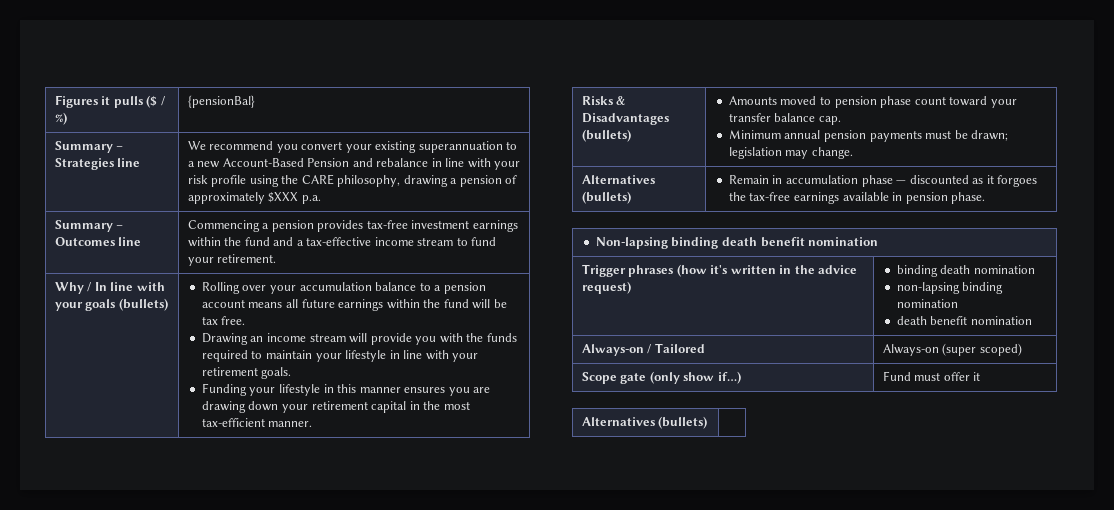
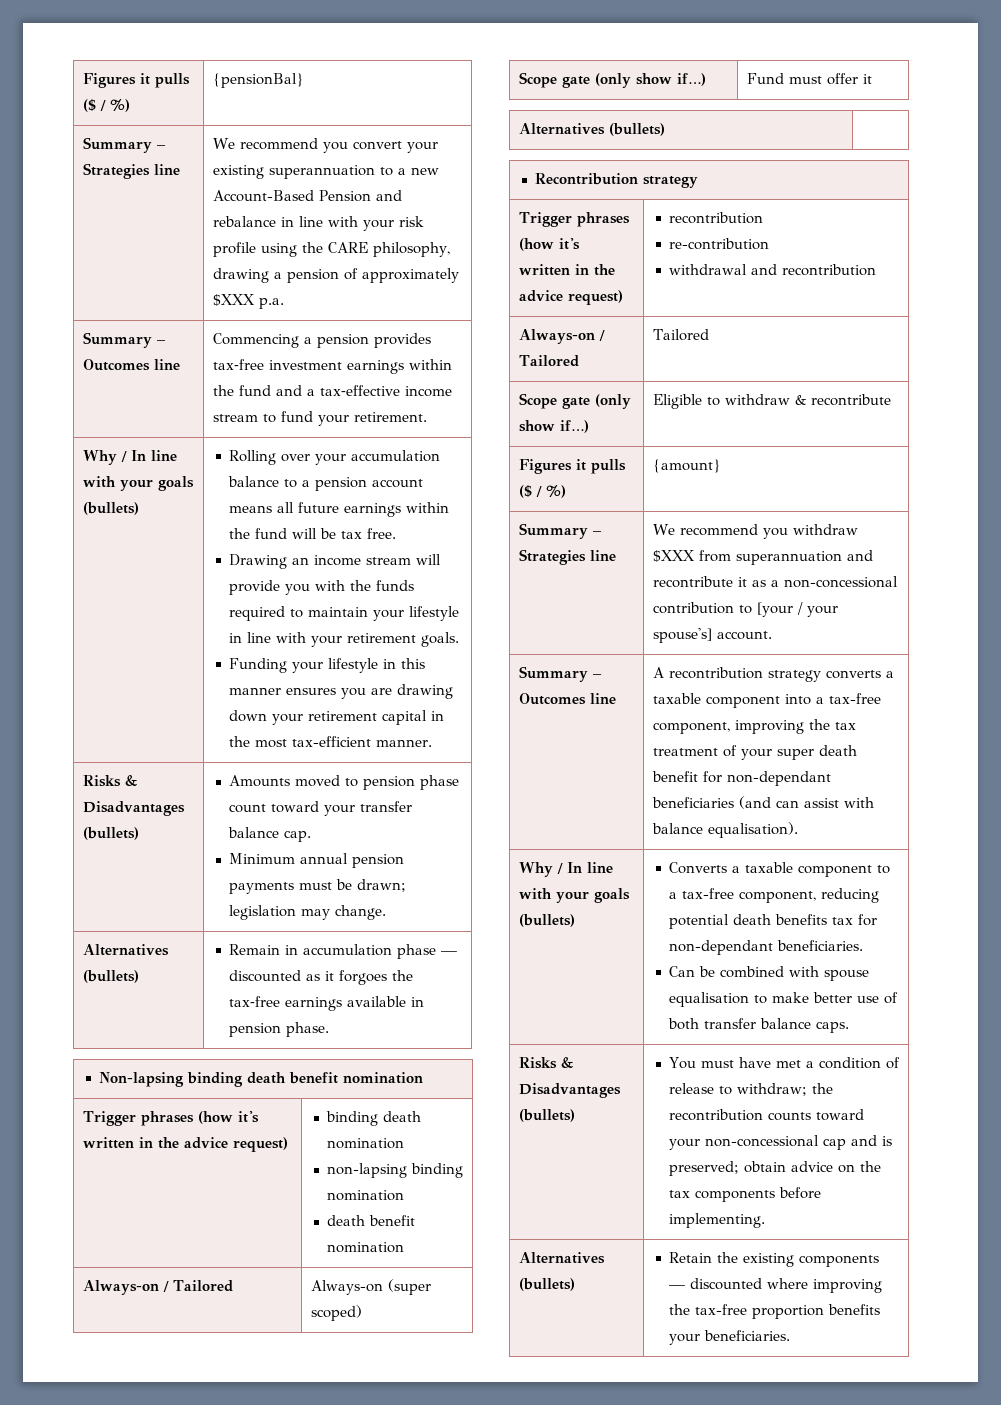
(708, 422) none -> [535,173,699,188] [518,212,630,227] [518,238,580,251] [518,264,615,276] [518,290,623,305] [669,212,764,224] [669,238,770,250] [669,264,877,276] [518,329,605,344] [518,355,579,367] [652,329,709,341] [518,393,631,409] [518,420,589,433] [652,394,891,409] [518,459,626,474] [518,485,566,498] [652,459,721,473] [518,523,602,539] [518,549,616,565] [652,524,858,539] [652,550,873,565] [652,576,898,588] [652,602,838,617] [652,628,772,643] [518,666,602,682] [518,693,616,705] [652,667,894,682] [652,693,881,708] [652,719,856,734] [652,745,857,760] [651,771,831,786] [651,796,874,809] [651,822,798,838] [518,862,613,877] [518,888,630,903] [518,914,575,927] [669,862,891,877] [669,888,880,903] [669,914,878,929] [669,940,864,955] [669,966,870,981] [669,992,899,1007] [668,1018,850,1033] [518,1057,574,1069] [518,1083,621,1098] [518,1109,575,1122] [669,1057,901,1069] [669,1083,834,1096] [669,1109,865,1121] [669,1135,893,1150] [669,1161,882,1176] [669,1187,822,1202] [669,1213,766,1228] [518,1252,605,1264] [518,1278,575,1291] [669,1252,880,1267] [669,1278,883,1293] [669,1304,881,1319] [669,1330,791,1345] // Recontribution strategy // Trigger phrases (how it's written in the advice request) | recontribution // re-contribution // withdrawal and recontribution // Always-on / Tailored | Tailored // Scope gate (only show if…) | Eligible to withdraw & recontribute // Figures it pulls ($ / %) | {amount} // Summary – Strategies line | We recommend you withdraw $XXX from superannuation and recontribute it as a non-concessional contribution to [your / your spouse's] account. // Summary – Outcomes line | A recontribution strategy converts a taxable component into a tax-free component, improving the tax treatment of your super death benefit for non-dependant beneficiaries (and can assist with balance equalisation). // Why / In line with your goals (bullets) | Converts a taxable component to a tax-free component, reducing potential death benefits tax for non-dependant beneficiaries. // Can be combined with spouse equalisation to make better use of both transfer balance caps. // Risks & Disadvantages (bullets) | You must have met a condition of release to withdraw; the recontribution counts toward your non-concessional cap and is preserved; obtain advice on the tax components before implementing. // Alternatives (bullets) | Retain the existing components — discounted where improving the tax-free proportion benefits your beneficiaries.

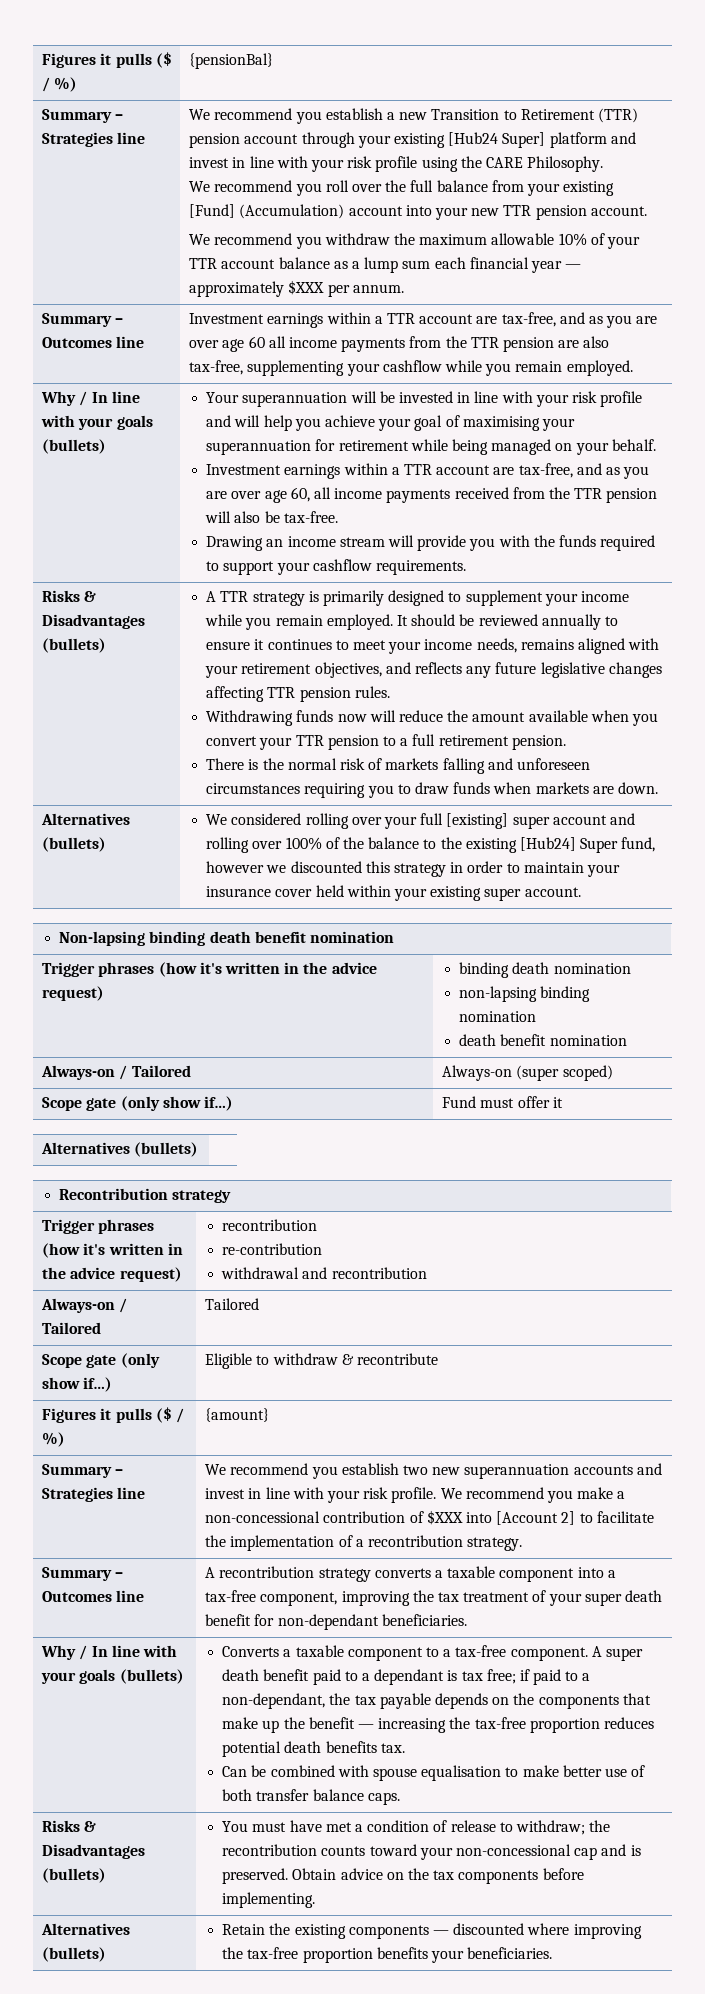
[352,141,438,153] [212,165,439,179] [212,190,402,202] [212,216,276,227] convert your existing superannuation to a new Account-Based Pension and rebalance -> [325,108,638,123] [189,132,636,148] [189,157,230,168] establish a new Transition to Retirement (TTR) pension account through your existing [Hub24 Super] platform and invest
[372,242,450,257] [212,268,459,283] [212,294,284,309] [82,332,166,348] [82,359,180,371] [212,333,431,348] [212,359,452,374] [212,385,452,397] [212,411,427,426] [82,450,177,465] [82,476,194,491] [82,502,139,515] [229,450,441,465] [228,476,424,491] [229,502,450,517] [229,528,397,539] philosophy, drawing a pension of approximately $XXX p.a. // Summary – Outcomes line | Commencing a pension provides tax‑free investment earnings within the fund and a tax‑effective income stream to fund your retirement. // Why / In line with your goals (bullets) | Rolling over your accumulation balance to a pension account means all future earnings within the fund will be tax free. -> [527,156,604,172] [189,180,615,196] [189,204,647,220] [189,233,640,249] [189,257,582,273] [189,280,404,297] [42,313,124,327] [42,336,145,348] [189,312,658,328] [189,336,610,352] [189,360,633,376] [41,391,140,406] [41,415,153,430] [42,439,107,454] [206,391,643,407] [206,415,575,431] [206,439,656,455] [206,463,650,479] [206,487,658,503] [205,511,338,523] Philosophy. // We recommend you roll over the full balance from your existing [Fund] (Accumulation) account into your new TTR pension account. // We recommend you withdraw the maximum allowable 10% of your TTR account balance as a lump sum each financial year — approximately $XXX per annum. // Summary – Outcomes line | Investment earnings within a TTR account are tax-free, and as you are over age 60 all income payments from the TTR pension are also tax-free, supplementing your cashflow while you remain employed. // Why / In line with your goals (bullets) | Your superannuation will be invested in line with your risk profile and will help you achieve your goal of maximising your superannuation for retirement while being managed on your behalf. // Investment earnings within a TTR account are tax-free, and as you are over age 60, all income payments received from the TTR pension will also be tax-free.
[308,606,460,621] [229,632,460,647] [229,658,426,673] [229,684,454,699] [229,710,445,725] [229,736,433,748] [82,775,138,787] [82,801,185,816] [82,827,139,840] [229,775,460,790] [229,801,413,816] [228,827,312,842] [229,853,405,868] [229,879,407,894] [229,905,387,920] [82,944,169,956] [82,970,139,983] [229,944,458,959] [229,970,414,985] [229,996,425,1011] [229,1022,330,1037] maintain your lifestyle in line with your retirement goals. // Funding your lifestyle in this manner ensures you are drawing down your retirement capital in the most tax-efficient manner. // Risks & Disadvantages (bullets) | Amounts moved to pension phase count toward your transfer balance cap. // Minimum annual pension payments must be drawn; legislation may change. // Alternatives (bullets) | Remain in accumulation phase — discounted as it forgoes the tax‑free earnings available in pension phase. -> [223,559,467,575] [42,590,97,602] [42,614,146,629] [42,638,107,653] [206,590,629,606] [205,614,618,630] [206,638,660,654] [205,662,662,678] [206,686,390,702] [206,710,658,726] [206,734,566,750] [206,758,590,774] [206,782,658,798] [41,813,131,825] [42,837,107,852] [206,813,635,829] [206,837,656,853] [206,861,620,877] [206,885,581,901] support your cashflow requirements. // Risks & Disadvantages (bullets) | A TTR strategy is primarily designed to supplement your income while you remain employed. It should be reviewed annually to ensure it continues to meet your income needs, remains aligned with your retirement objectives, and reflects any future legislative changes affecting TTR pension rules. // Withdrawing funds now will reduce the amount available when you convert your TTR pension to a full retirement pension. // There is the normal risk of markets falling and unforeseen circumstances requiring you to draw funds when markets are down. // Alternatives (bullets) | We considered rolling over your full [existing] super account and rolling over 100% of the balance to the existing [Hub24] Super fund, however we discounted this strategy in order to maintain your insurance cover held within your existing super account.
[792,524,858,535] [652,550,873,565] [652,576,898,588] [652,602,838,617] [652,628,772,643] withdraw $XXX from superannuation and recontribute it as a non-concessional contribution to [your / your spouse's] account. -> [341,1463,662,1479] [205,1487,626,1503] [205,1510,654,1525] [205,1535,523,1551] establish two new superannuation accounts and invest in line with your risk profile. We recommend you make a non-concessional contribution of $XXX into [Account 2] to facilitate the implementation of a recontribution strategy.
[651,796,874,809] [651,822,798,838] beneficiaries (and can assist with balance equalisation). -> [381,1614,467,1626] beneficiaries.
[739,888,880,903] [669,914,878,929] [669,940,864,955] component, reducing potential death benefits tax for non-dependant beneficiaries. -> [510,1646,643,1661] [222,1669,591,1685] [222,1693,651,1709] [222,1717,654,1733] [222,1741,405,1757] component. A super death benefit paid to a dependant is tax free; if paid to a non-dependant, the tax payable depends on the components that make up the benefit — increasing the tax-free proportion reduces potential death benefits tax.
[669,1161,787,1176] preserved; obtain -> [222,1868,337,1884] preserved. Obtain

